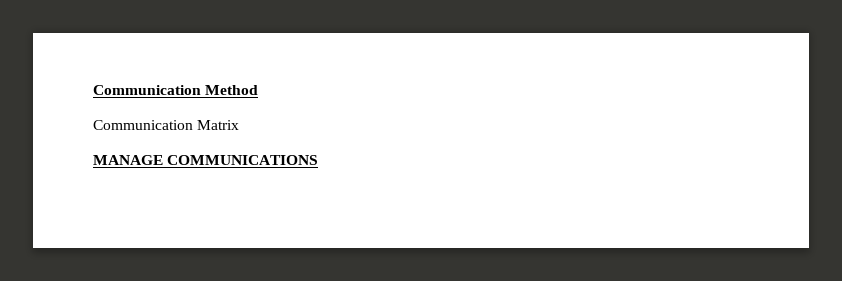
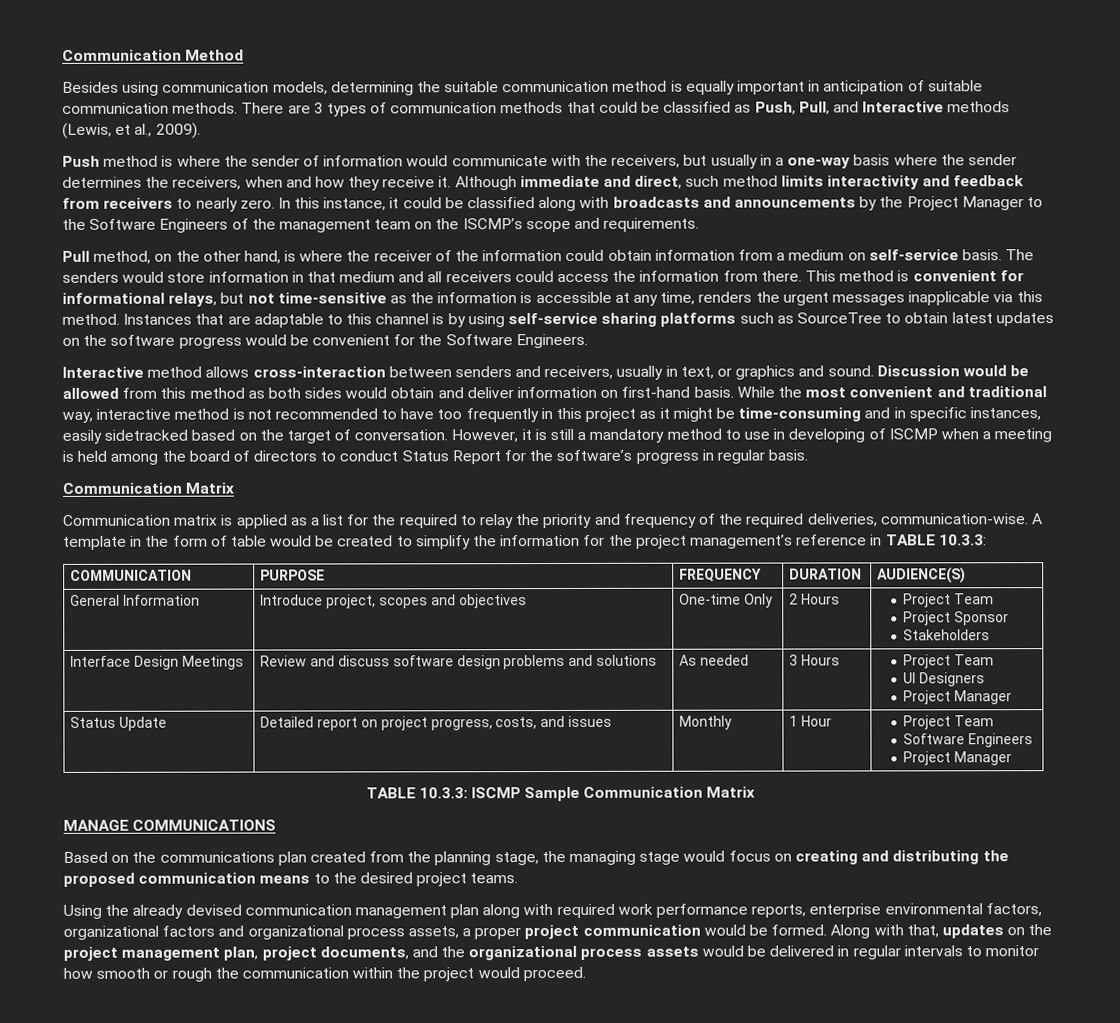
[93,120,240,130] [93,155,319,165] Communication Matrix // MANAGE COMMUNICATIONS -> [62,80,983,96] [62,101,1011,117] [62,122,201,139] [62,154,1017,169] [62,175,1025,191] [62,196,1043,212] [62,217,700,233] [62,249,1035,264] [62,270,1024,283] [62,291,1043,307] [62,312,1054,328] [62,333,588,349] [62,365,1030,380] [62,386,1047,399] [62,407,1041,423] [62,428,1053,444] [62,449,809,465] [62,482,235,494] [63,513,1043,529] [63,534,987,550] [70,569,193,581] [260,569,326,581] [679,568,763,582] [789,568,863,580] [877,567,967,584] [70,594,201,606] [260,594,527,609] [679,593,774,608] [789,593,841,605] [903,593,995,608] [903,611,1010,626] [903,629,991,641] [70,655,244,670] [260,654,657,670] [679,654,750,666] [789,654,841,666] [903,654,995,669] [903,672,986,687] [903,690,1013,705] [70,716,168,731] [260,715,612,731] [679,715,733,730] [789,715,833,727] [903,715,995,730] [903,733,1034,748] [903,751,1013,766] [365,786,756,802] [63,819,277,831] [63,850,1009,866] [63,872,519,887] [63,903,1042,919] [63,924,1053,940] [63,945,1040,961] [63,966,586,982] Besides using communication models, determining the suitable communication method is equally important in anticipation of suitable communication methods. There are 3 types of communication methods that could be classified as Push, Pull, and Interactive methods (Lewis, et al., 2009). // Push method is where the sender of information would communicate with the receivers, but usually in a one-way basis where the sender determines the receivers, when and how they receive it. Although immediate and direct, such method limits interactivity and feedback from receivers to nearly zero. In this instance, it could be classified along with broadcasts and announcements by the Project Manager to the Software Engineers of the management team on the ISCMP’s scope and requirements. // Pull method, on the other hand, is where the receiver of the information could obtain information from a medium on self-service basis. The senders would store information in that medium and all receivers could access the information from there. This method is convenient for informational relays, but not time-sensitive as the information is accessible at any time, renders the urgent messages inapplicable via this method. Instances that are adaptable to this channel is by using self-service sharing platforms such as SourceTree to obtain latest updates on the software progress would be convenient for the Software Engineers. // Interactive method allows cross-interaction between senders and receivers, usually in text, or graphics and sound. Discussion would be allowed from this method as both sides would obtain and deliver information on first-hand basis. While the most convenient and traditional way, interactive method is not recommended to have too frequently in this project as it might be time-consuming and in specific instances, easily sidetracked based on the target of conversation. However, it is still a mandatory method to use in developing of ISCMP when a meeting is held among the board of directors to conduct Status Report for the software’s progress in regular basis. // Communication Matrix // Communication matrix is applied as a list for the required to relay the priority and frequency of the required deliveries, communication-wise. A template in the form of table would be created to simplify the information for the project management’s reference in TABLE 10.3.3: // COMMUNICATION | PURPOSE | FREQUENCY | DURATION | AUDIENCE(S) // General Information | Introduce project, scopes and objectives | One-time Only | 2 Hours | Project Team // Project Sponsor // Stakeholders // Interface Design Meetings | Review and discuss software design problems and solutions | As needed | 3 Hours | Project Team // UI Designers // Project Manager // Status Update | Detailed report on project progress, costs, and issues | Monthly | 1 Hour | Project Team // Software Engineers // Project Manager // TABLE 10.3.3: ISCMP Sample Communication Matrix // MANAGE COMMUNICATIONS // Based on the communications plan created from the planning stage, the managing stage would focus on creating and distributing the proposed communication means to the desired project teams. // Using the already devised communication management plan along with required work performance reports, enterprise environmental factors, organizational factors and organizational process assets, a proper project communication would be formed. Along with that, updates on the project management plan, project documents, and the organizational process assets would be delivered in regular intervals to monitor how smooth or rough the communication within the project would proceed.

